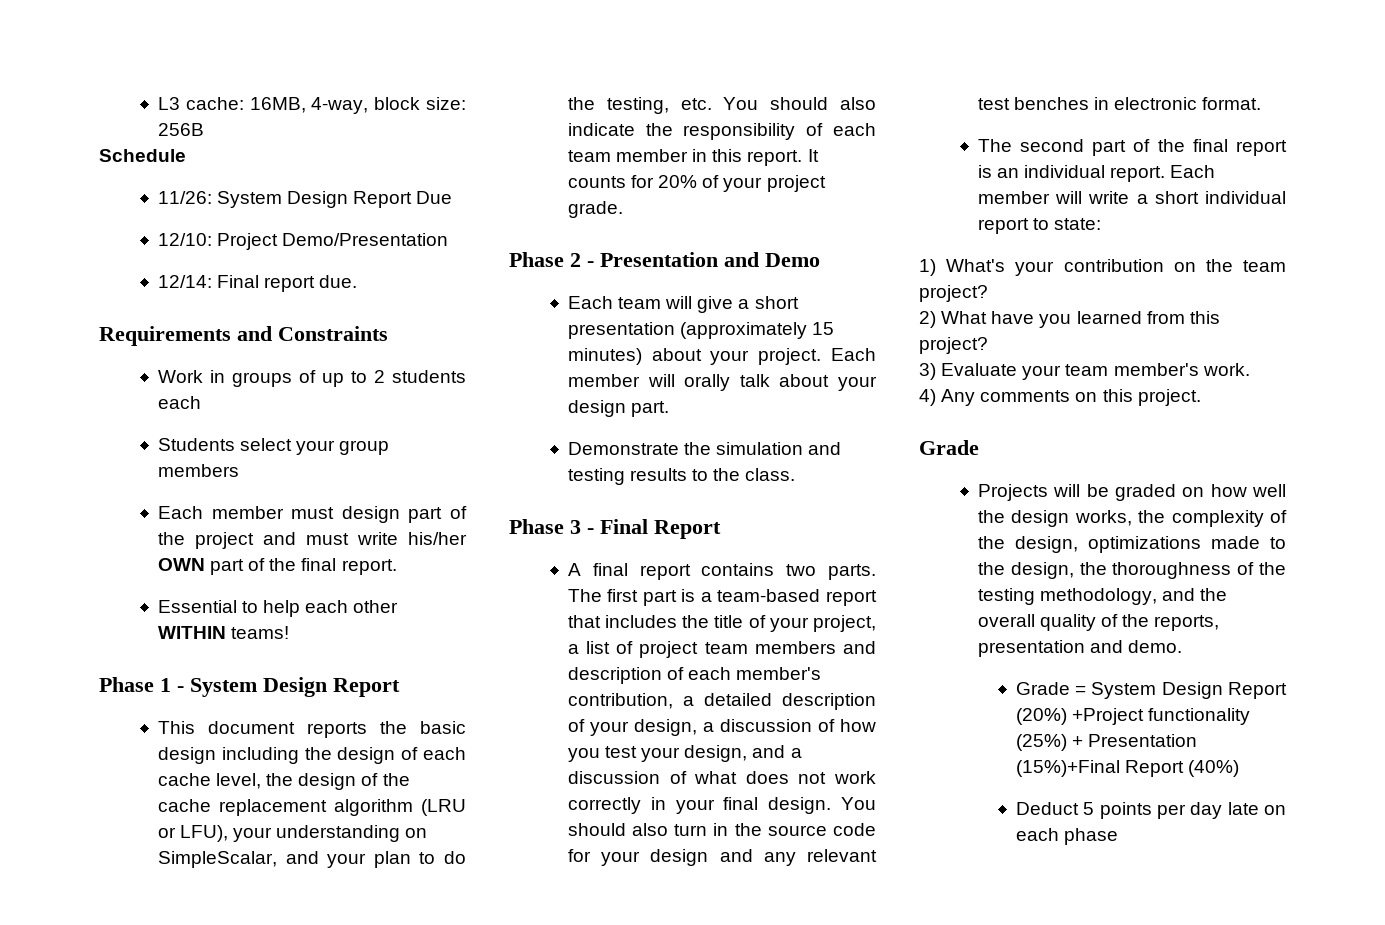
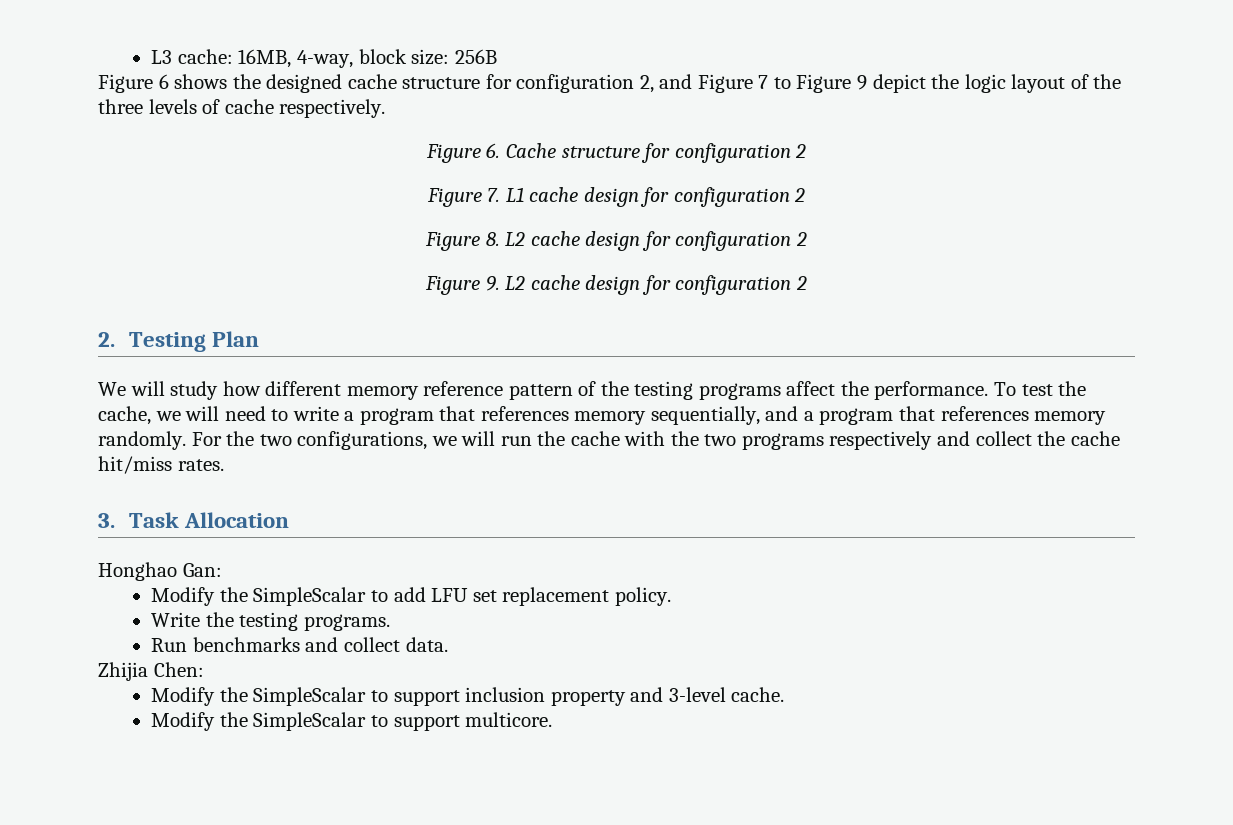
[99,149,186,162] [157,191,453,208] [157,233,449,250] [157,275,358,292] [99,326,388,346] [157,370,466,387] [157,396,201,409] [157,438,390,455] [157,464,239,477] [157,506,467,523] [157,532,467,549] [157,558,397,575] [157,600,399,617] [157,626,289,639] [99,677,400,697] [157,721,467,738] [157,747,466,764] [157,773,410,790] [157,799,467,816] [157,825,428,842] [157,851,466,868] [567,97,876,114] [567,123,877,140] [567,149,819,166] [567,175,826,192] [567,201,623,218] [509,252,820,267] [567,296,799,313] [567,322,835,339] [567,348,876,365] [567,374,877,391] [567,400,669,417] [567,442,842,455] [567,468,796,485] [509,519,721,539] [567,563,876,580] [567,589,877,606] [567,615,876,632] [567,641,876,658] [567,667,822,684] [567,693,876,710] [567,719,877,736] [567,745,802,762] [567,771,876,784] [567,797,876,814] [567,823,876,836] [567,849,877,866] [977,97,1262,110] [977,139,1287,156] [977,165,1216,182] [977,191,1286,204] [977,218,1102,234] [919,259,1286,276] [919,285,988,302] [919,311,1220,328] [919,337,988,354] [919,363,1250,380] [919,389,1201,406] [919,440,979,455] [977,484,1286,501] [977,510,1287,527] [977,536,1286,553] [977,562,1286,579] [977,588,1228,605] [977,614,1220,631] [977,640,1183,657] [1015,682,1287,699] [1015,708,1251,725] [1015,734,1198,751] [1015,760,1240,777] [1015,802,1286,819] [1015,828,1118,845] Schedule // 11/26: System Design Report Due // 12/10: Project Demo/Presentation // 12/14: Final report due. // Requirements and Constraints // Work in groups of up to 2 students each // Students select your group members // Each member must design part of the project and must write his/her OWN part of the final report. // Essential to help each other WITHIN teams! // Phase 1 - System Design Report // This document reports the basic design including the design of each cache level, the design of the cache replacement algorithm (LRU or LFU), your understanding on SimpleScalar, and your plan to do the testing, etc. You should also indicate the responsibility of each team member in this report. It counts for 20% of your project grade. // Phase 2 - Presentation and Demo // Each team will give a short presentation (approximately 15 minutes) about your project. Each member will orally talk about your design part. // Demonstrate the simulation and testing results to the class. // Phase 3 - Final Report // A final report contains two parts. The first part is a team-based report that includes the title of your project, a list of project team members and description of each member's contribution, a detailed description of your design, a discussion of how you test your design, and a discussion of what does not work correctly in your final design. You should also turn in the source code for your design and any relevant test benches in electronic format. // The second part of the final report is an individual report. Each member will write a short individual report to state: // 1) What's your contribution on the team project? // 2) What have you learned from this project? // 3) Evaluate your team member's work. // 4) Any comments on this project. // Grade // Projects will be graded on how well the design works, the complexity of the design, optimizations made to the design, the thoroughness of the testing methodology, and the overall quality of the reports, presentation and demo. // Grade = System Design Report (20%) +Project functionality (25%) + Presentation (15%)+Final Report (40%) // Deduct 5 points per day late on each phase -> [98,74,1122,93] [98,99,386,118] [425,143,807,163] [426,187,806,207] [425,231,807,251] [425,275,807,295] [98,331,259,352] [98,381,1087,400] [98,406,1107,425] [98,431,1120,450] [98,456,224,474] [98,512,289,528] [98,562,222,581] [151,587,671,606] [151,612,391,631] [151,637,448,652] [98,662,204,681] [151,687,785,706] [151,712,553,731] Figure 6 shows the designed cache structure for configuration 2, and Figure 7 to Figure 9 depict the logic layout of the three levels of cache respectively. // Figure 6. Cache structure for configuration 2 // Figure 7. L1 cache design for configuration 2 // Figure 8. L2 cache design for configuration 2 // Figure 9. L2 cache design for configuration 2 // 2. Testing Plan // We will study how different memory reference pattern of the testing programs affect the performance. To test the cache, we will need to write a program that references memory sequentially, and a program that references memory randomly. For the two configurations, we will run the cache with the two programs respectively and collect the cache hit/miss rates. // 3. Task Allocation // Honghao Gan: // Modify the SimpleScalar to add LFU set replacement policy. // Write the testing programs. // Run benchmarks and collect data. // Zhijia Chen: // Modify the SimpleScalar to support inclusion property and 3-level cache. // Modify the SimpleScalar to support multicore.

